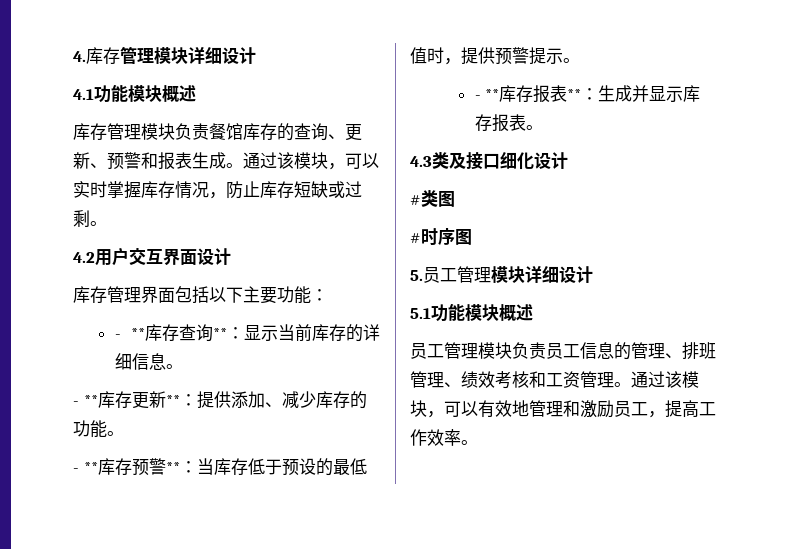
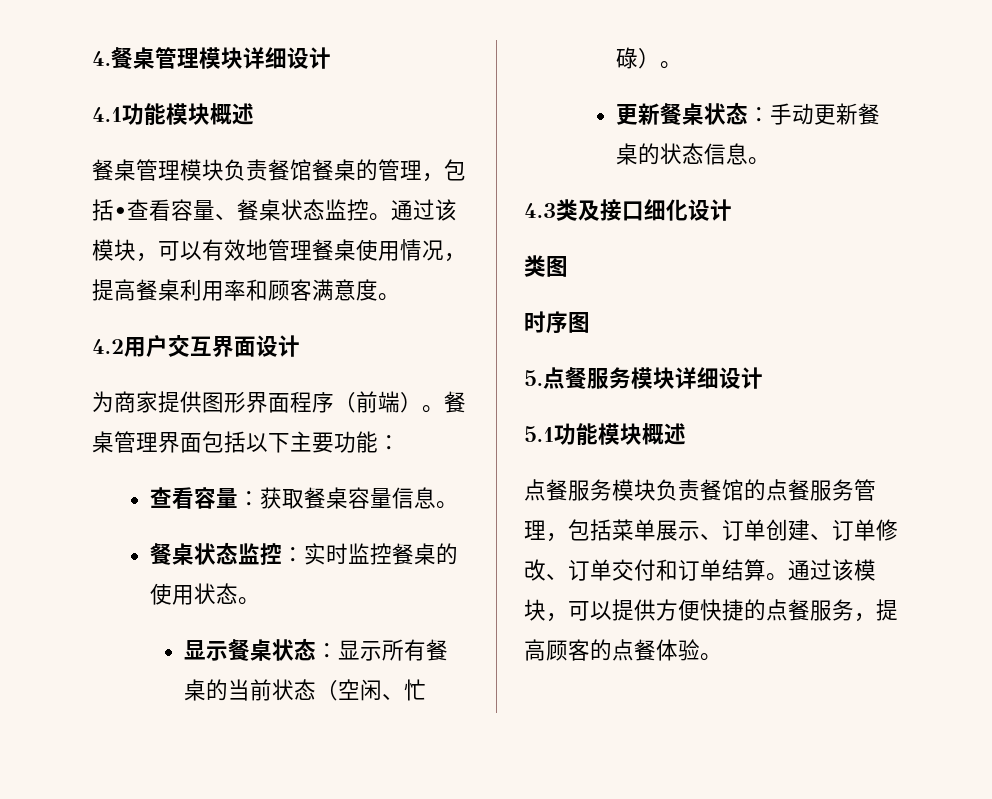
[86,47,120,64] 库存 -> [111,47,155,69] 餐桌
[73,123,107,140] 库存 -> [92,159,136,181] 餐桌
[243,123,362,141] [73,152,379,170] [73,181,362,199] [73,210,90,227] 库存的查询、更新、预警和报表生成。通过该模块，可以实时掌握库存情况，防止库存短缺或过剩 -> [312,159,466,182] [92,199,457,221] [92,239,466,262] [92,279,378,301] 餐桌的管理，包括•查看容量、餐桌状态监控。通过该模块，可以有效地管理餐桌使用情况，提高餐桌利用率和顾客满意度
[73,286,107,303] 库存 -> [92,391,466,413] [92,431,114,453] 为商家提供图形界面程序（前端）。餐桌
[114,324,381,342] [114,353,183,370] [73,391,367,409] [73,420,124,438] [73,458,367,476] [410,47,580,65] [474,85,701,103] [474,114,526,132] - **库存查询**：显示当前库存的详细信息。 // - **库存更新**：提供添加、减少库存的功能。 // - **库存预警**：当库存低于预设的最低值时，提供预警提示。 // - **库存报表**：生成并显示库存报表 -> [149,487,458,509] [149,542,458,565] [149,583,260,605] [184,638,449,661] [184,679,427,701] [616,47,683,69] [616,102,881,125] [616,143,749,165] 查看容量：获取餐桌容量信息。 // 餐桌状态监控：实时监控餐桌的使用状态。 // 显示餐桌状态：显示所有餐桌的当前状态（空闲、忙碌）。 // 更新餐桌状态：手动更新餐桌的状态信息
[410,195,421,205] # -> (732, 210) none
[410,233,421,243] # -> (568, 266) none
[423,266,491,283] 员工管理 -> [543,367,631,389] 点餐服务
[410,342,716,360] [410,371,699,389] [410,400,716,418] [410,429,461,446] 员工管理模块负责员工信息的管理、排班管理、绩效考核和工资管理。通过该模块，可以有效地管理和激励员工，提高工作效率 -> [524,479,876,501] [524,519,898,542] [524,559,876,581] [524,599,898,622] [524,639,700,661] 点餐服务模块负责餐馆的点餐服务管理，包括菜单展示、订单创建、订单修改、订单交付和订单结算。通过该模块，可以提供方便快捷的点餐服务，提高顾客的点餐体验

